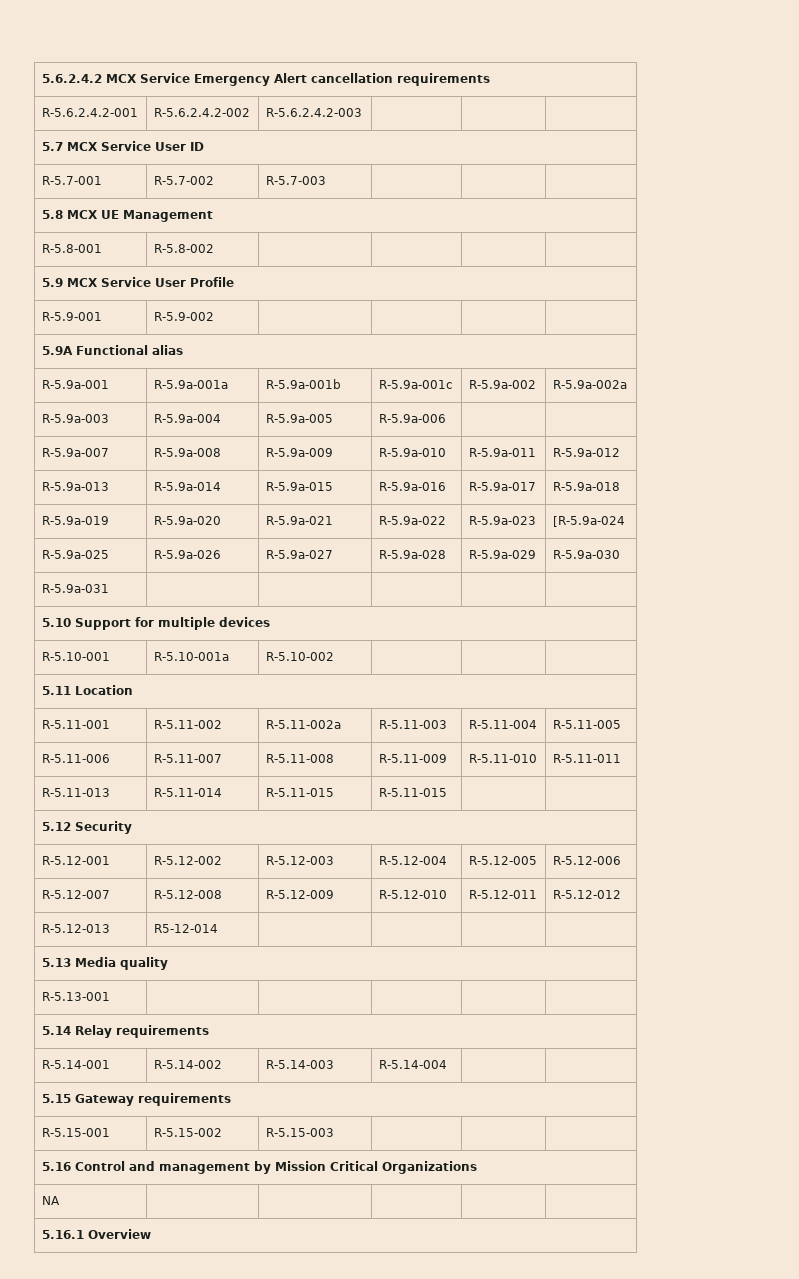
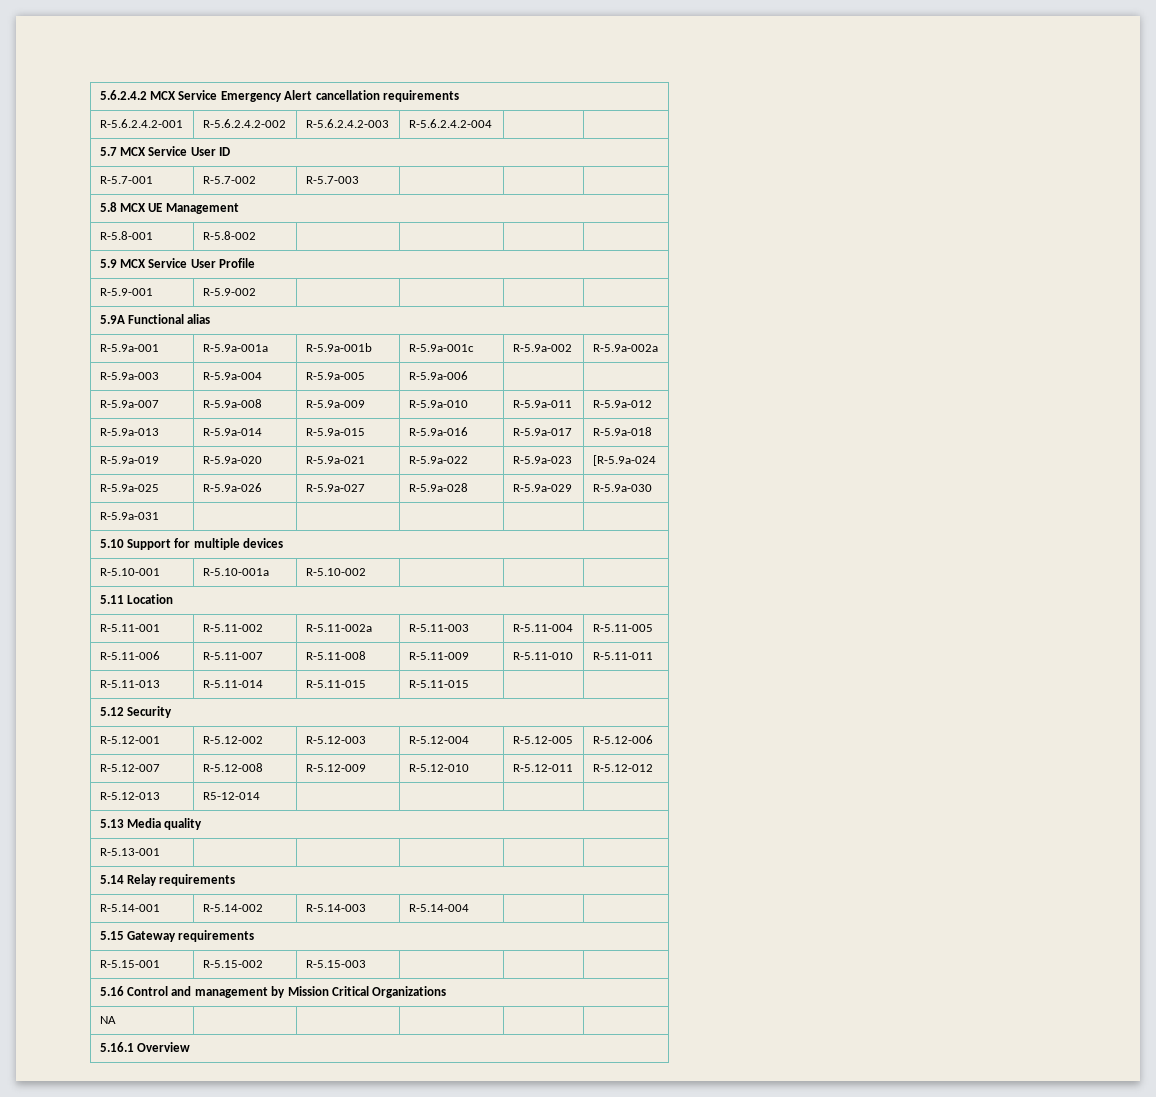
(362, 112) none -> [408,119,492,128] R-5.6.2.4.2-004

